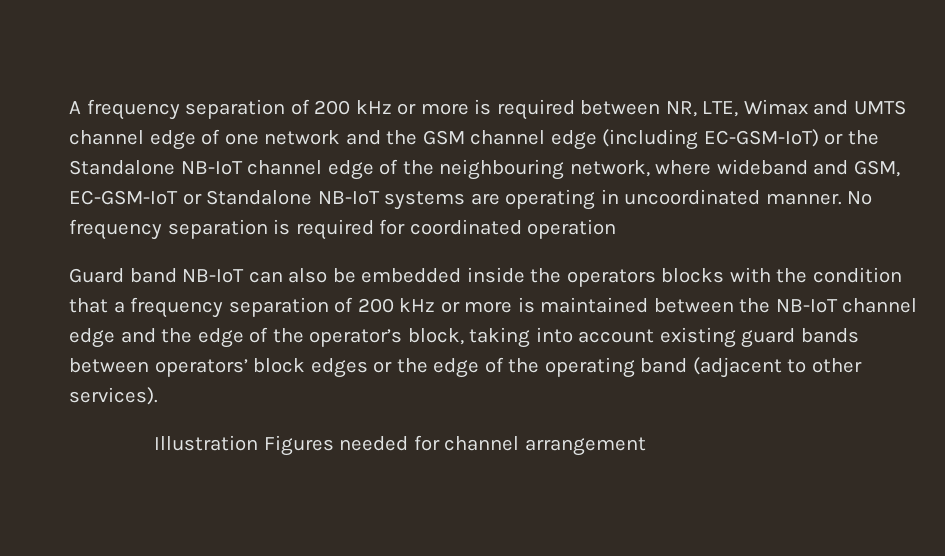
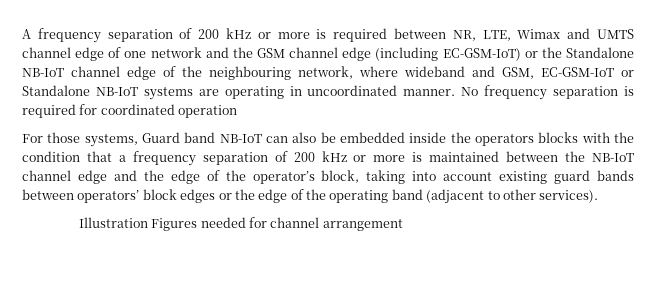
(617, 229) none -> [22,132,138,147] For those systems,

